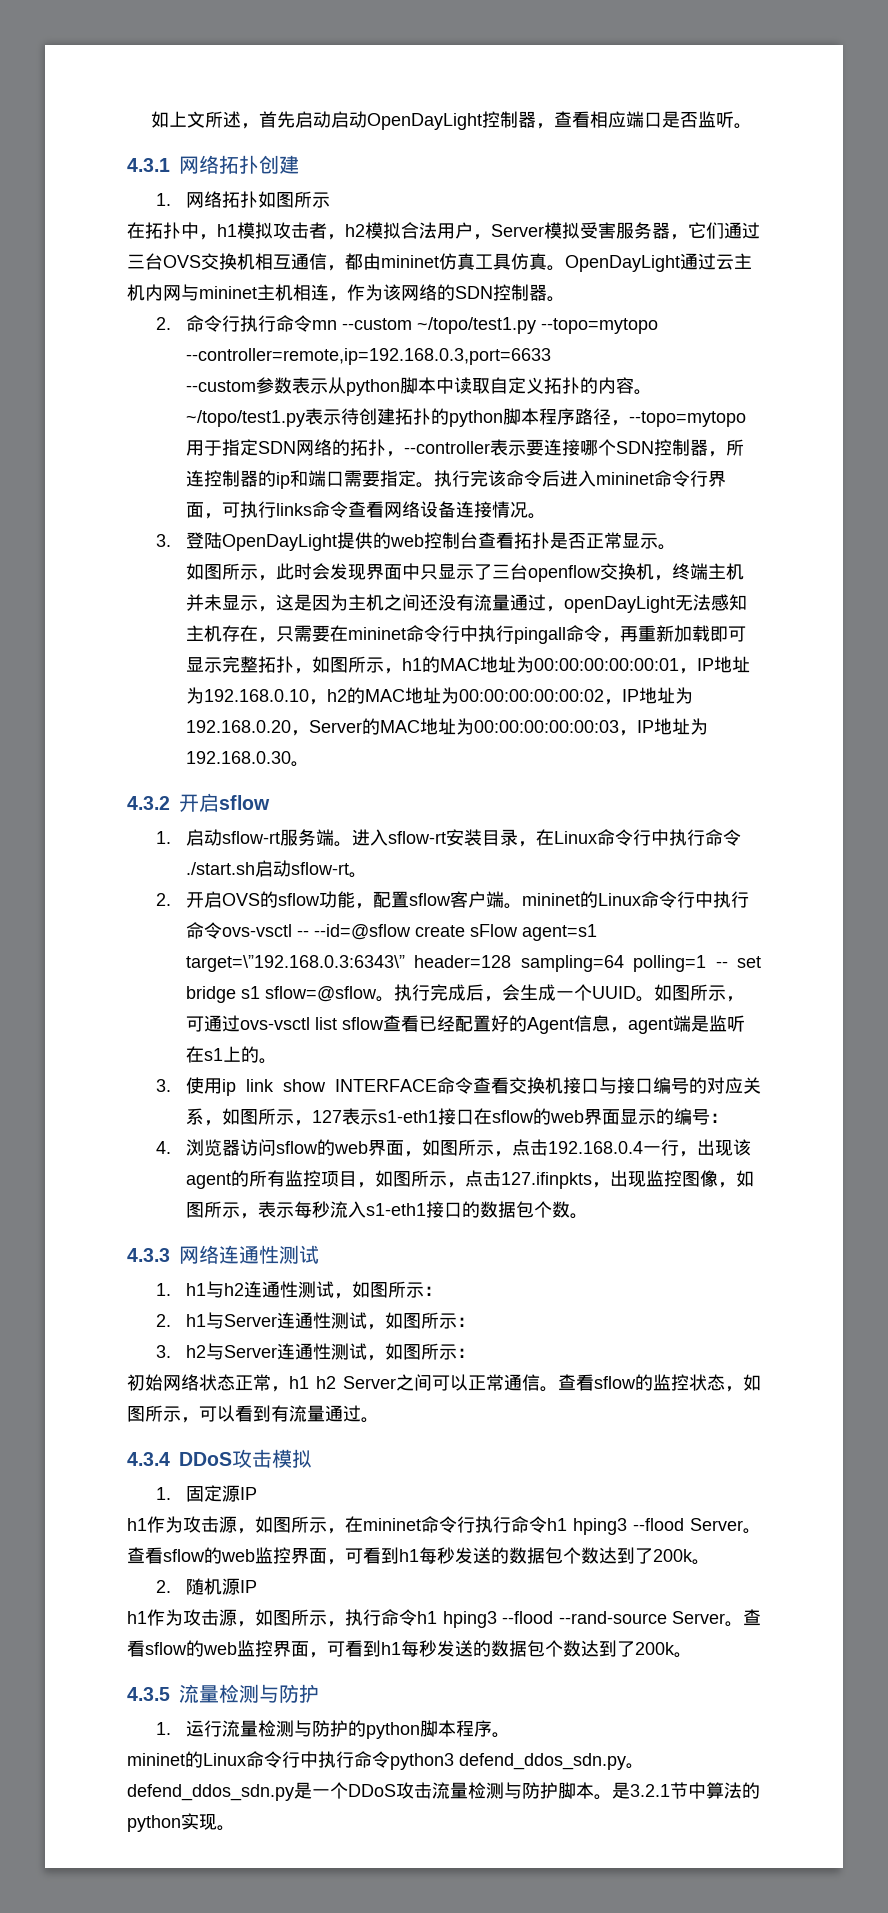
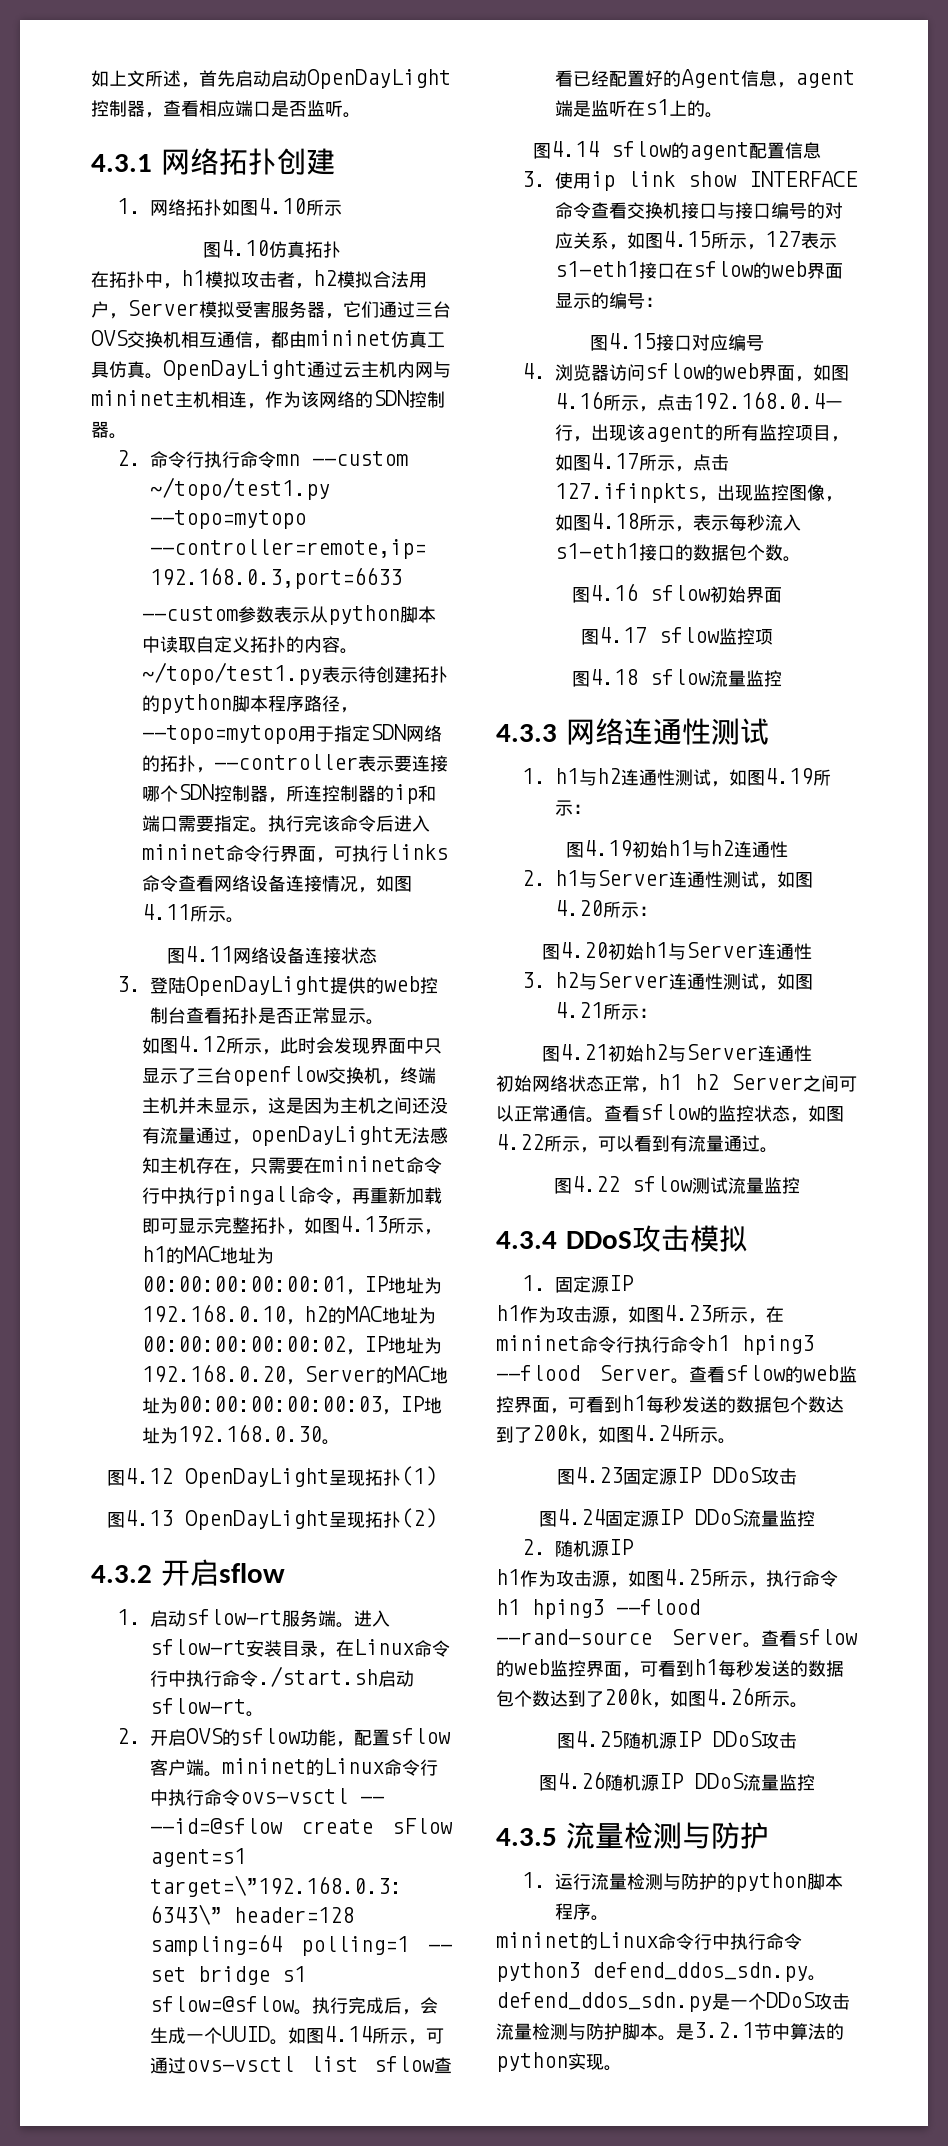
[293,191,330,208] 所示 -> [257,198,342,216] [202,240,341,258] 4.10所示 // 图4.10仿真拓扑
[527,513,546,519] 。 -> [358,875,413,893] [142,904,245,923] [166,946,377,964] ，如图4.11所示。 // 图4.11网络设备连接状态
(222, 572) none -> [178,1036,227,1052] 4.12
(348, 665) none -> [340,1216,389,1232] 4.13
(309, 764) none -> [106,1466,437,1488] [106,1508,437,1530] // 图4.12 OpenDayLight呈现拓扑(1) // 图4.13 OpenDayLight呈现拓扑(2)
(690, 993) none -> [323,2026,372,2042] 4.14
(277, 1061) none -> [532,141,821,160] // 图4.14 sflow的agent配置信息
(258, 1117) none -> [662,231,711,247] 4.15
(728, 1118) none -> [589,333,764,351] // 图4.15接口对应编号
(458, 1148) none -> [554,391,603,409] 4.16
(411, 1179) none -> [590,453,639,469] 4.17
(204, 1210) none -> [590,513,639,529] 4.18
(588, 1216) none -> [571,583,782,603] [580,627,773,645] [571,669,782,687] // 图4.16 sflow初始界面 // 图4.17 sflow监控项 // 图4.18 sflow流量监控
[387,1281,442,1298] 所示： -> [764,768,831,786] [554,800,591,816] [565,840,788,858] 4.19所示： // 图4.19初始h1与h2连通性
[420,1312,475,1329] 所示： -> [554,900,657,918] [541,942,812,960] 4.20所示： // 图4.20初始h1与Server连通性
[420,1343,475,1360] 所示： -> [554,1002,657,1020] [541,1044,812,1062] 4.21所示： // 图4.21初始h2与Server连通性
(145, 1414) none -> [496,1134,544,1150] 4.22
(379, 1420) none -> [553,1176,800,1194] // 图4.22 sflow测试流量监控
(291, 1525) none -> [664,1305,712,1321] 4.23
[692,1559,710,1565] 。 -> [580,1425,736,1444] [556,1467,797,1485] [538,1509,815,1527] ，如图4.24所示。 // 图4.23固定源IP DDoS攻击 // 图4.24固定源IP DDoS流量监控
(291, 1618) none -> [664,1569,712,1585] 4.25
[674,1652,692,1658] 。 -> [652,1687,808,1708] [556,1731,797,1749] [538,1771,815,1791] ，如图4.26所示。 // 图4.25随机源IP DDoS攻击 // 图4.26随机源IP DDoS流量监控

